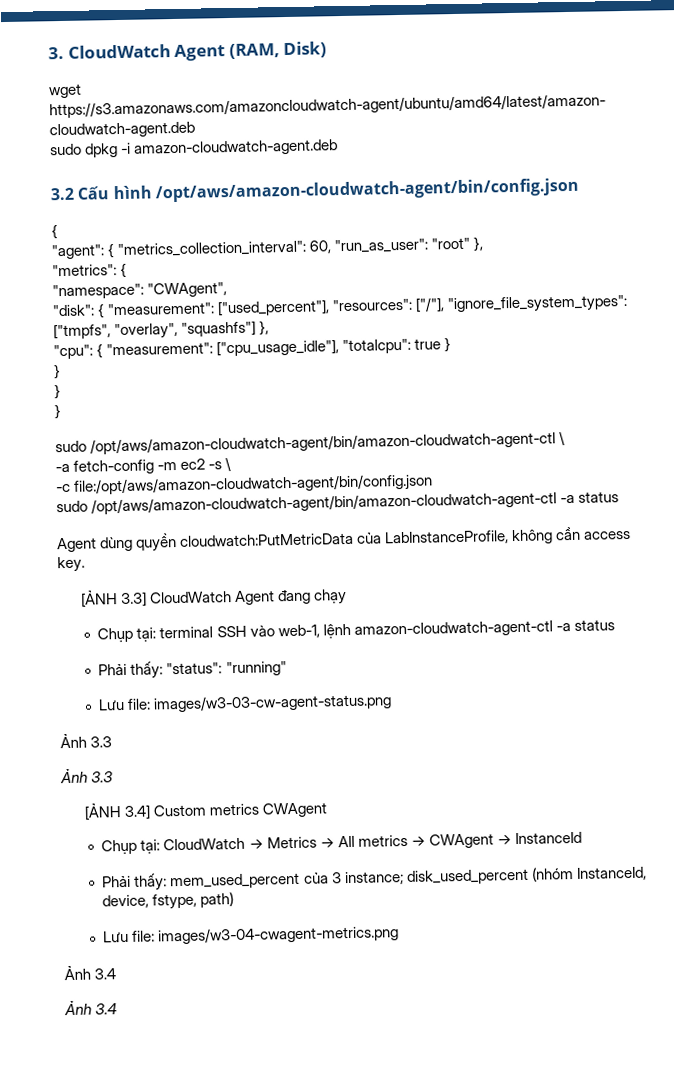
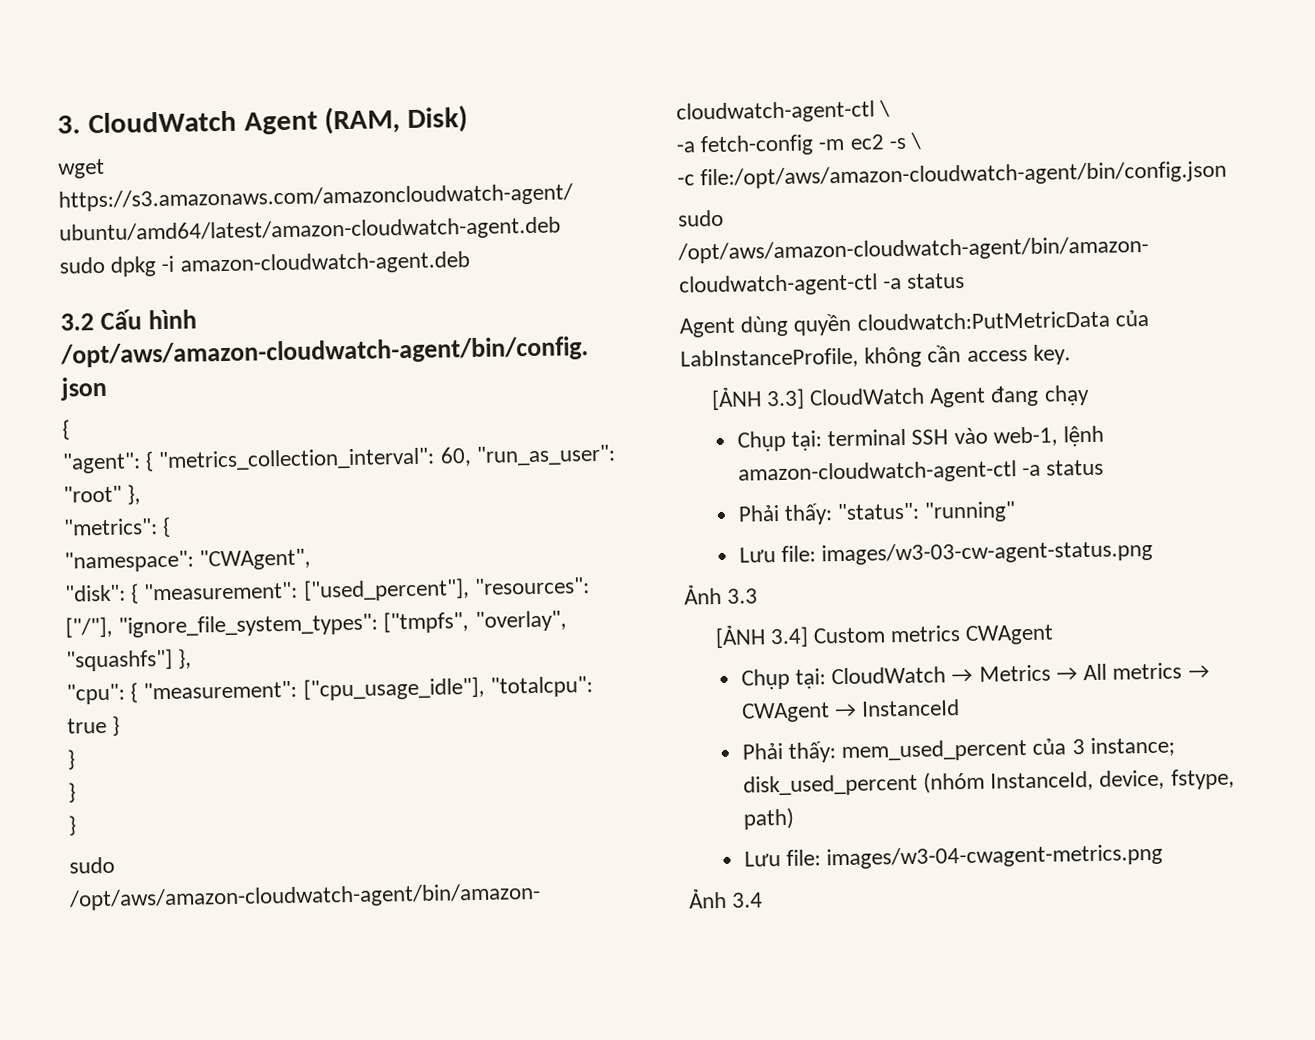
[60,768,114,784] // Ảnh 3.3 -> (759, 596) none
[64,1000,118,1016] // Ảnh 3.4 -> (764, 900) none

